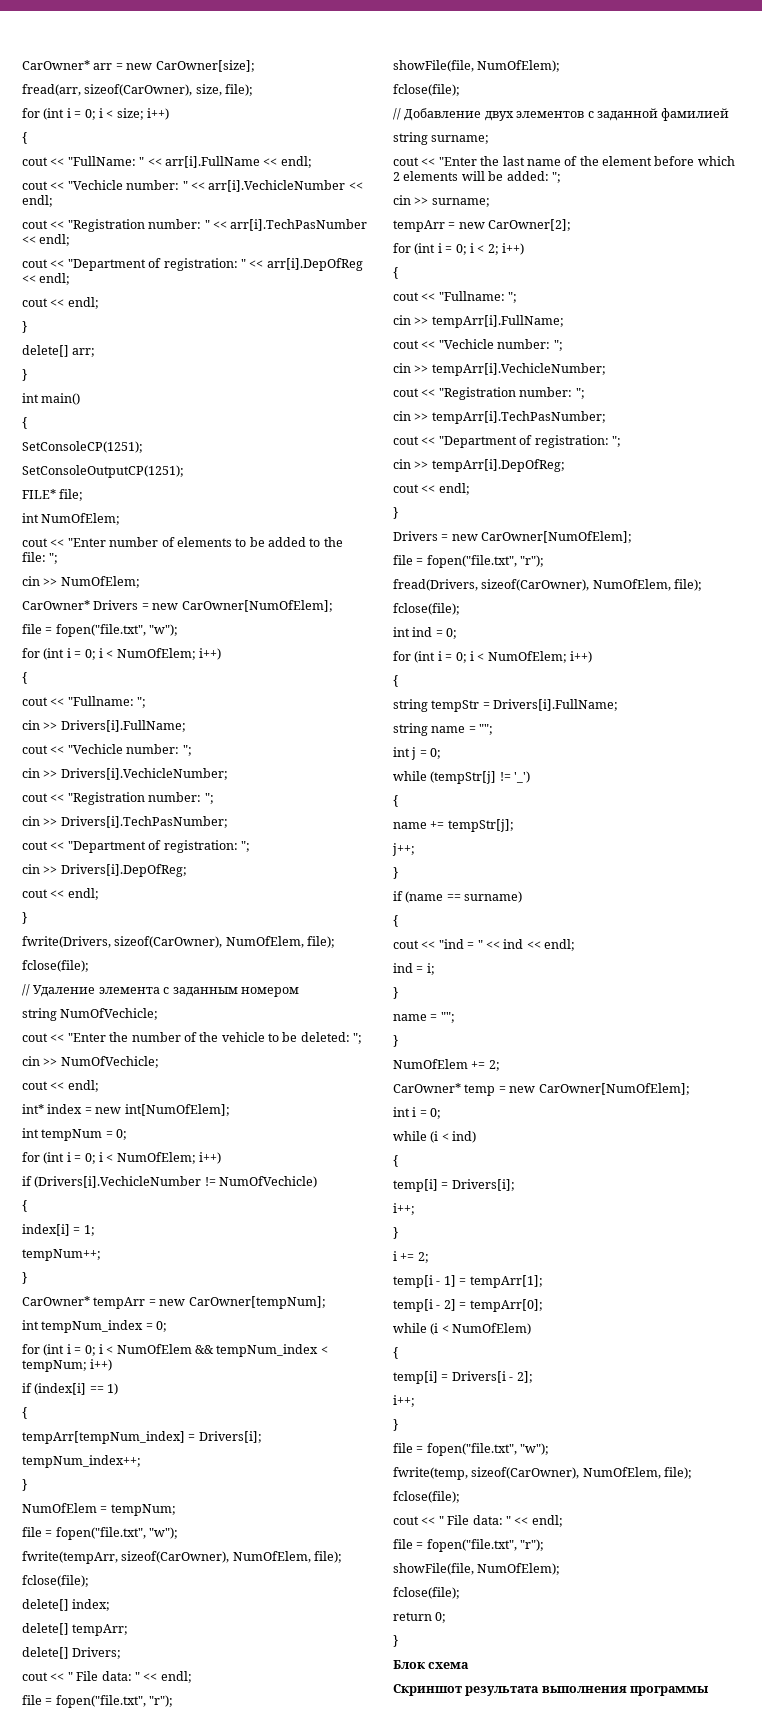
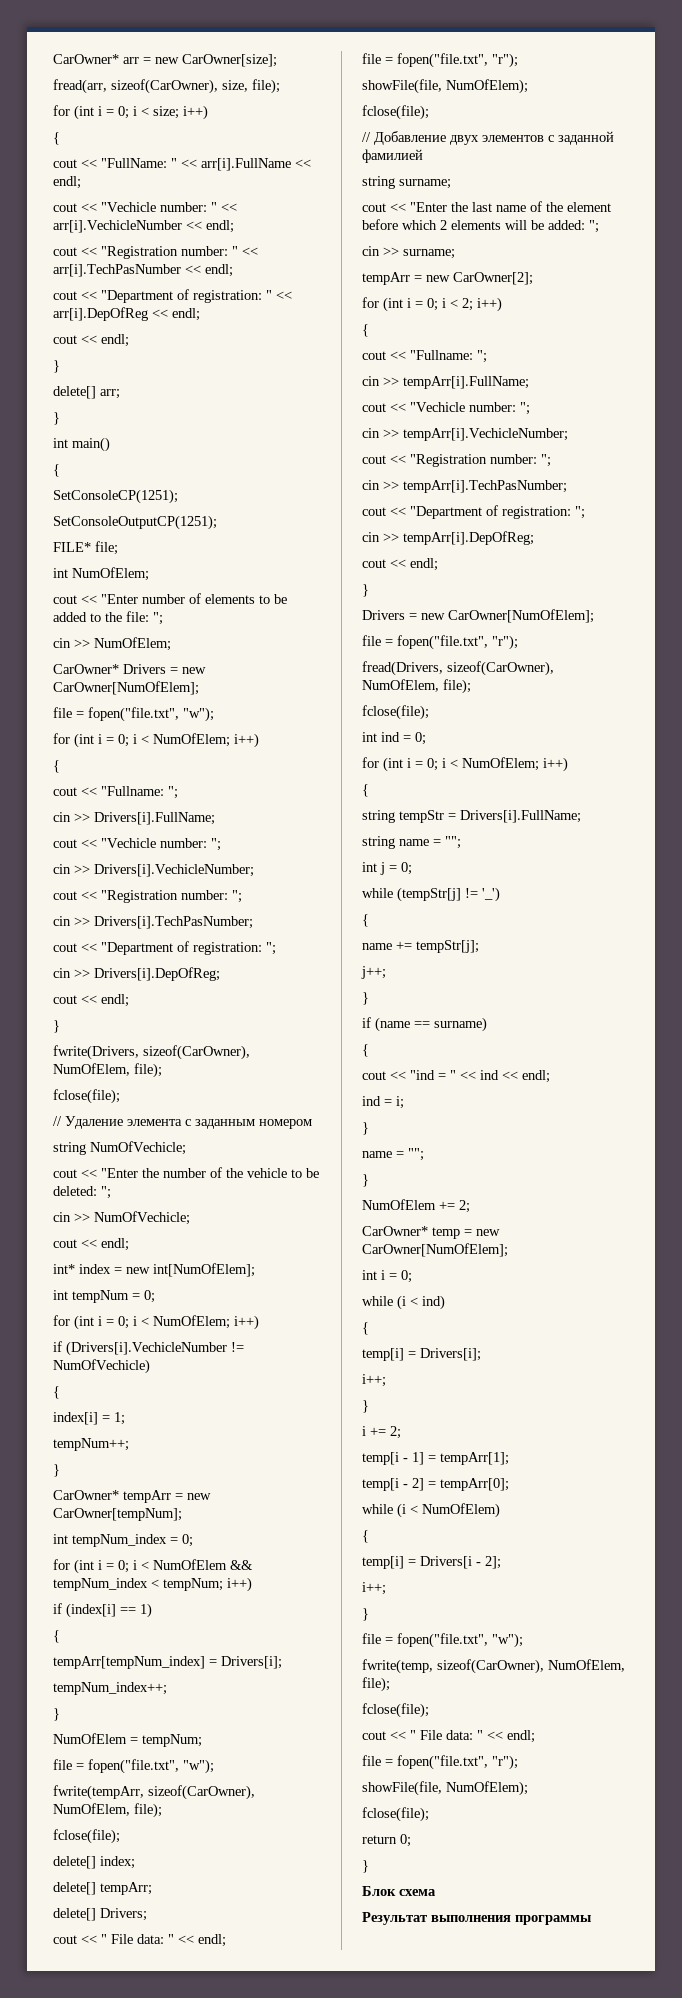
[393,1684,540,1696] Скриншот результата -> [362,1912,427,1925] Результат

